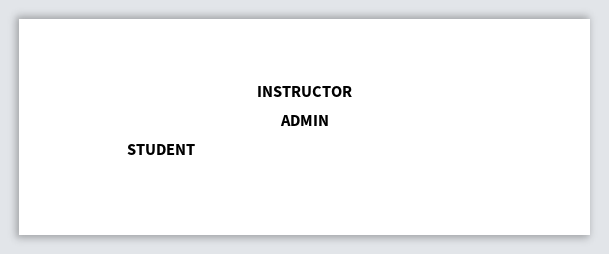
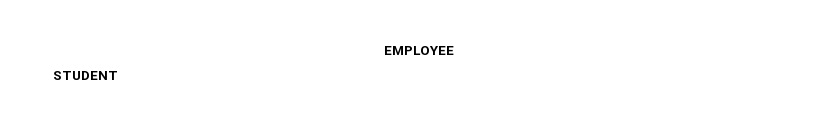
[257,86,352,97] [279,115,329,126] INSTRUCTOR // ADMIN -> [383,46,454,55] EMPLOYEE

